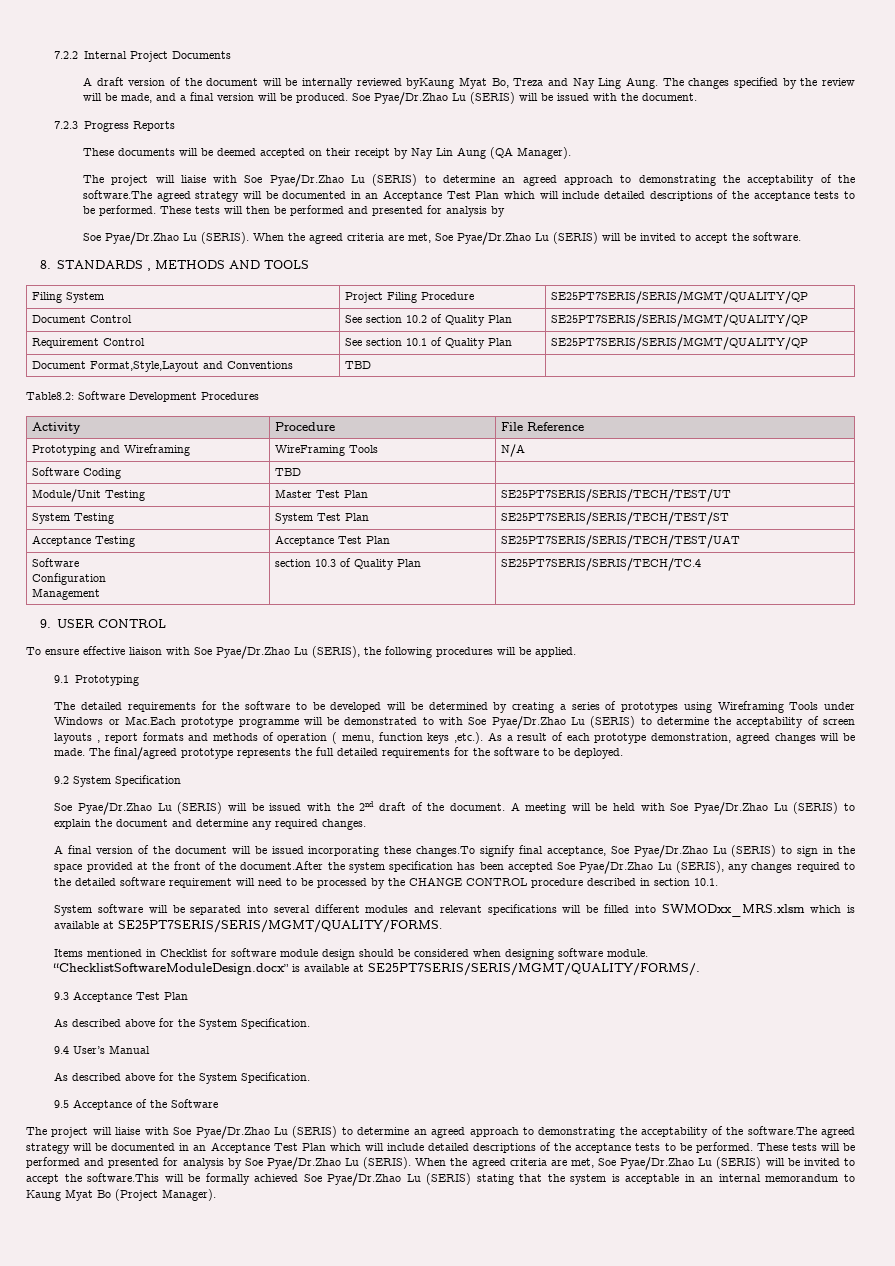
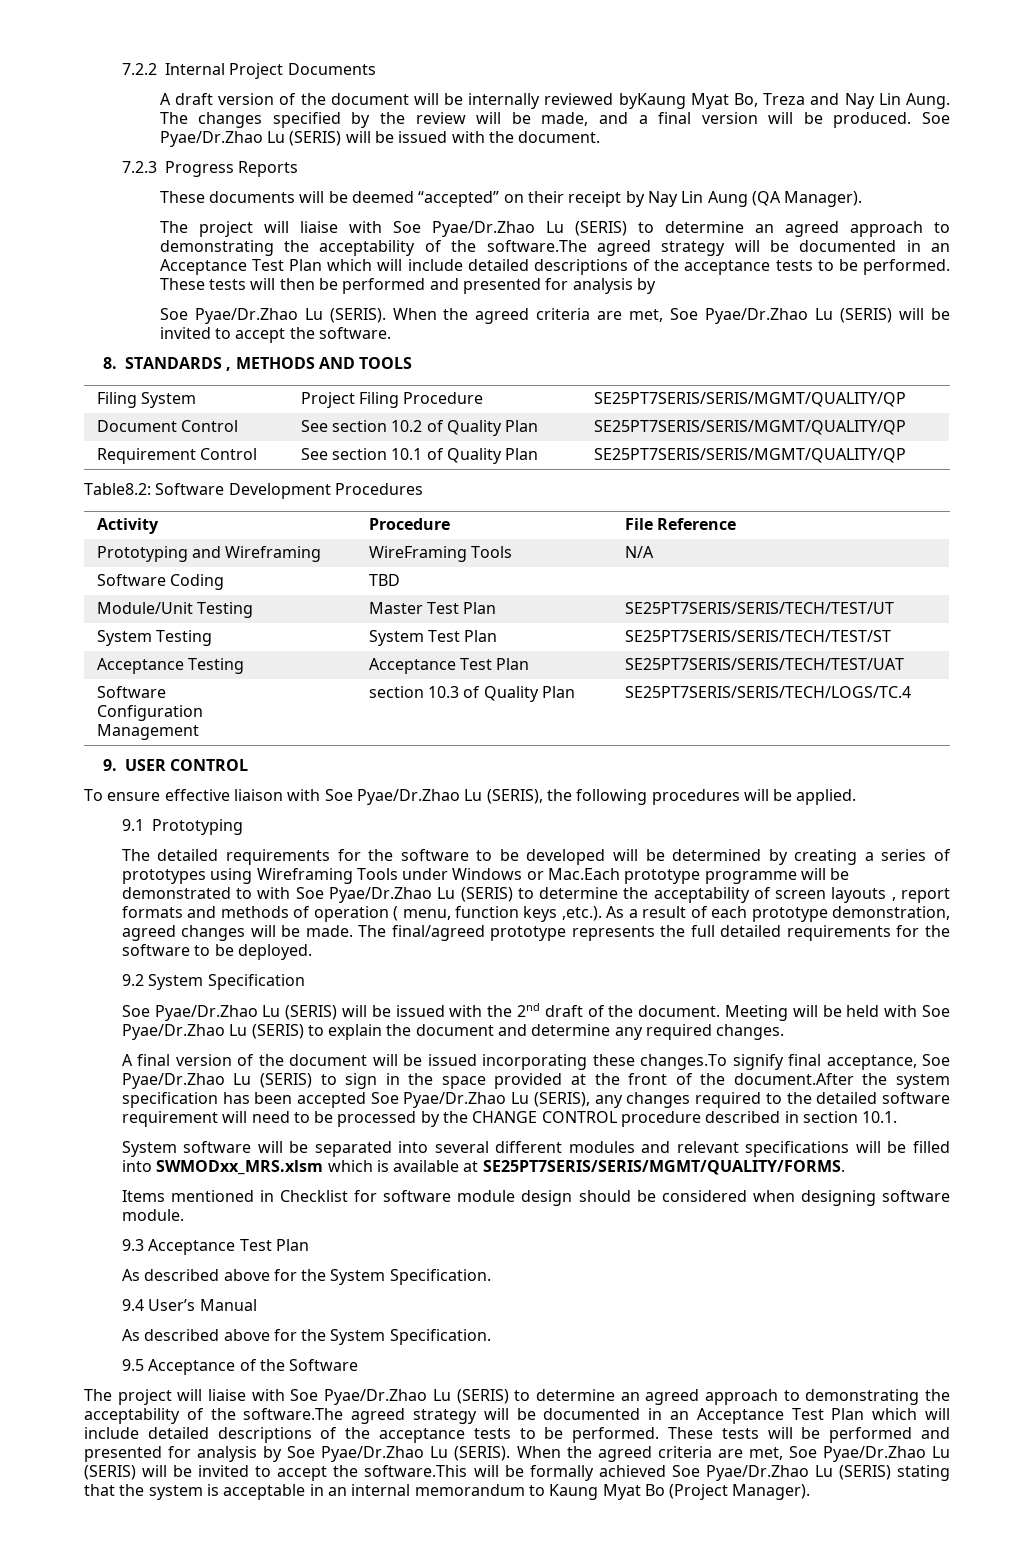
[598,78,622,89] Ling -> [878,93,901,105] Lin
[259,148,305,158] accepted -> [418,191,500,207] “accepted”
[32,361,294,372] [345,361,372,369] // Document Format,Style,Layout and Conventions | TBD | -> (906, 455) none
[501,558,702,571] SE25PT7SERIS/SERIS/TECH/TC.4 -> [624,686,911,698] SE25PT7SERIS/SERIS/TECH/LOGS/TC.4
[510,802,567,814] A meeting -> [725,1005,789,1021] Meeting
[53,963,701,976] “ChecklistSoftwareModuleDesign.docx” is available at SE25PT7SERIS/SERIS/MGMT/QUALITY/FORMS/. -> (184, 1215) none

